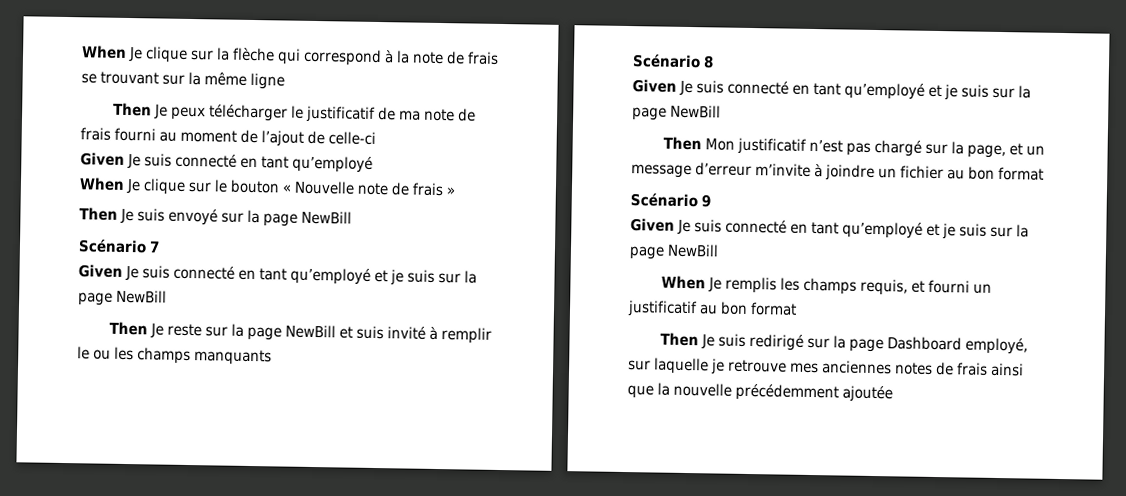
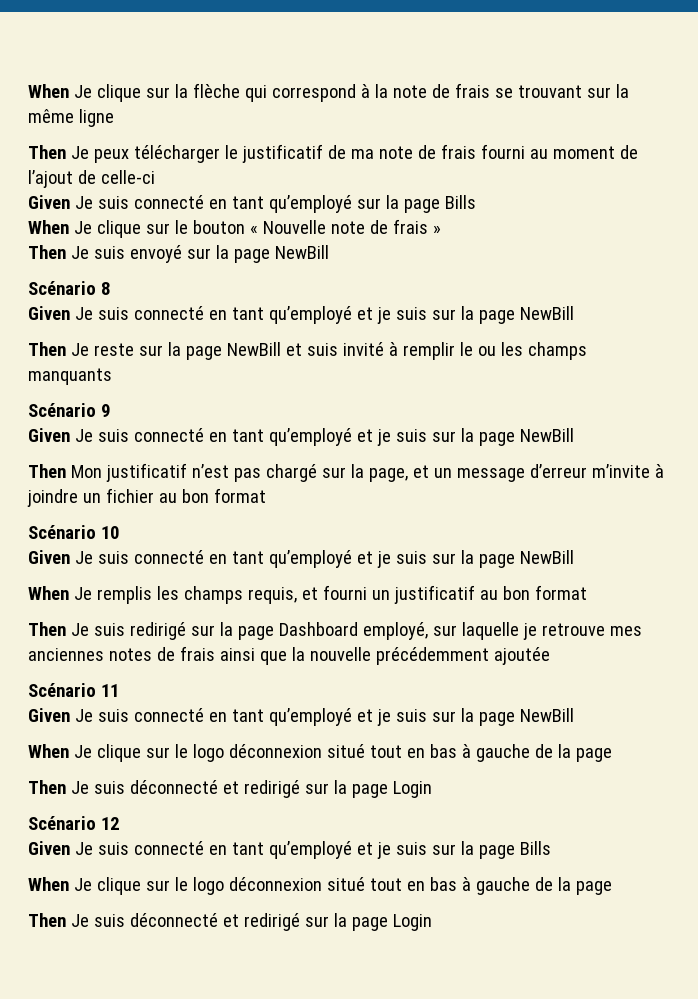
(373, 164) none -> [356,195,476,213] sur la page Bills
[149,241,160,253] 7 -> [100,282,110,295] 8
[703,55,714,69] 8 -> [100,404,110,417] 9
[701,194,711,208] 9 -> [100,526,119,539] 10
(893, 394) none -> [28,683,119,697] [28,708,574,726] [28,744,612,762] [28,780,432,798] [28,816,119,830] [28,841,551,859] [28,877,612,895] [28,913,432,931] // Scénario 11 // Given Je suis connecté en tant qu’employé et je suis sur la page NewBill // When Je clique sur le logo déconnexion situé tout en bas à gauche de la page // Then Je suis déconnecté et redirigé sur la page Login // Scénario 12 // Given Je suis connecté en tant qu’employé et je suis sur la page Bills // When Je clique sur le logo déconnexion situé tout en bas à gauche de la page // Then Je suis déconnecté et redirigé sur la page Login

